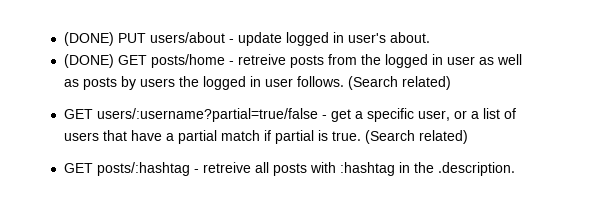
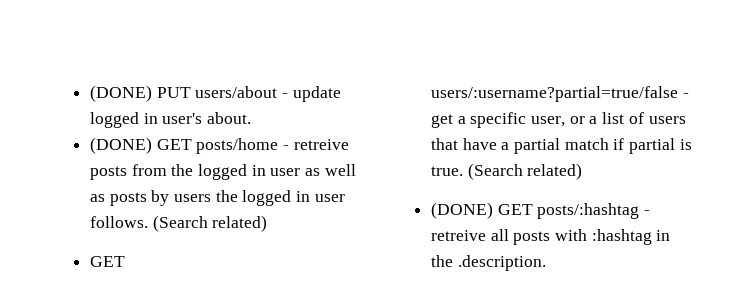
(469, 137) none -> [430,202,493,219] (DONE)

